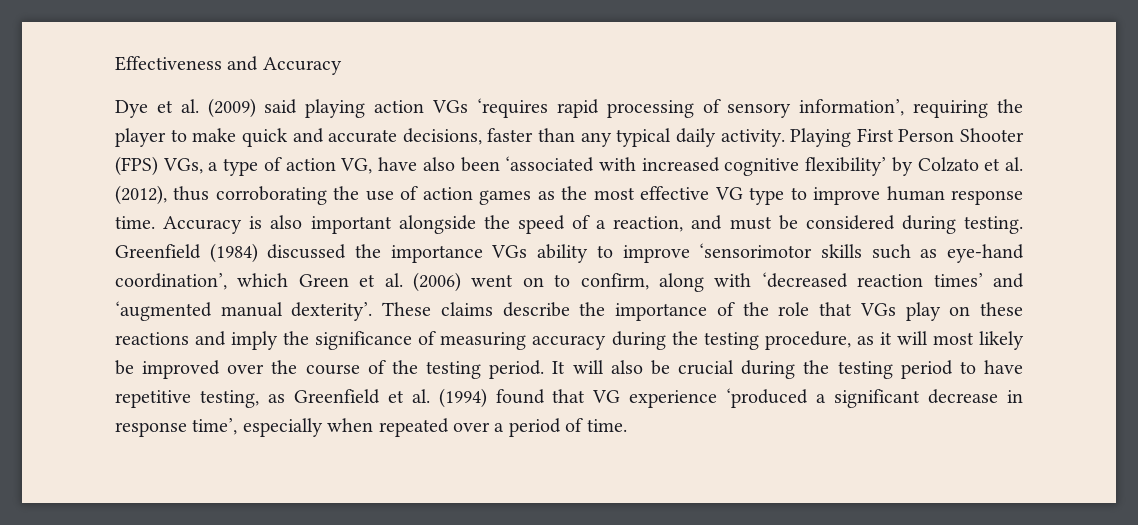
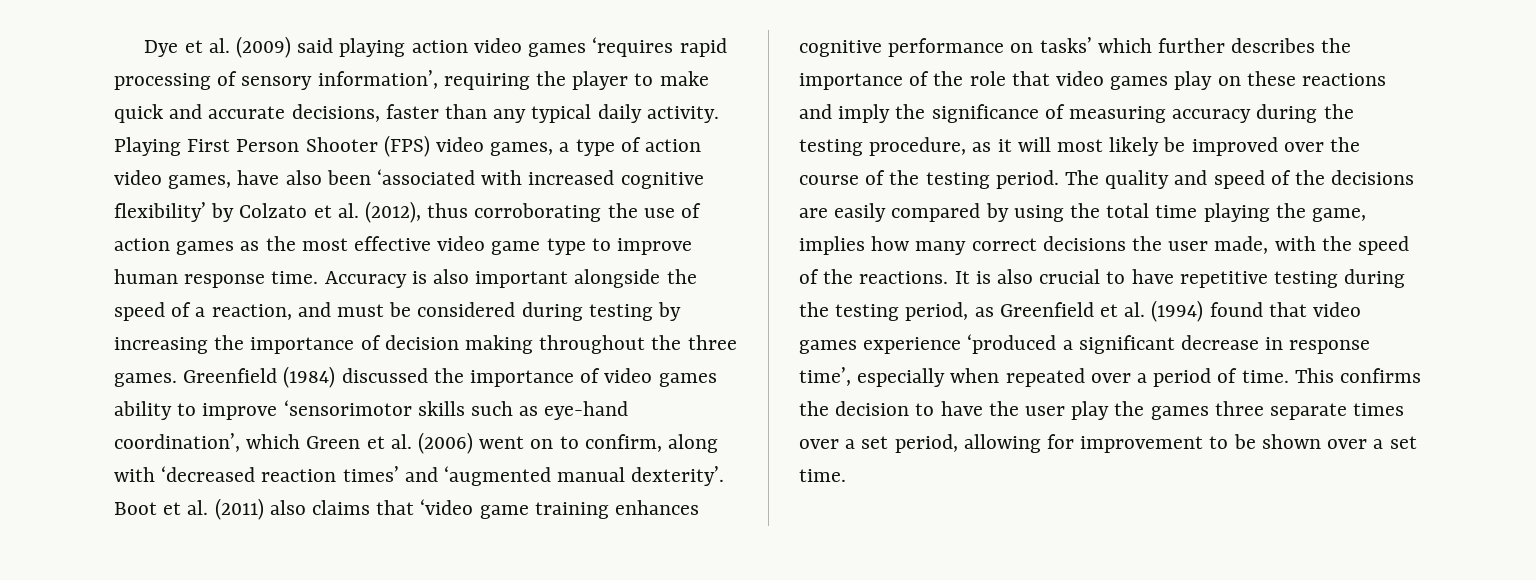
[115,56,342,75] Effectiveness and Accuracy // -> (144, 48) none
[432,100,469,113] VGs -> [473,38,587,57] video games
[162,158,203,174] VGs, -> [436,137,554,156] video games,
[340,158,373,174] VG, -> [114,170,232,189] video games,
[714,187,743,200] VG -> [437,236,541,255] video game
[964,216,1023,234] testing. -> [588,302,682,321] [114,335,737,354] [114,373,177,387] testing by increasing the importance of decision making throughout the three games.
[491,245,528,258] VGs -> [580,368,717,387] of video games
[382,302,570,317] These claims describe -> [114,498,700,520] [799,37,1316,57] Boot et al. (2011) also claims that ‘video game training enhances cognitive performance on tasks’ which further describes
[859,303,896,316] VGs -> [1056,71,1169,90] video games
[552,360,1023,379] [115,390,259,408] It will also be crucial during the testing period to have repetitive testing, -> [1065,170,1415,189] [799,203,1367,222] [799,236,1410,255] [799,269,1406,288] [799,302,969,321] The quality and speed of the decisions are easily compared by using the total time playing the game, implies how many correct decisions the user made, with the speed of the reactions. It is also crucial to have repetitive testing during the testing period,
[592,390,621,403] VG -> [1313,302,1362,317] [799,340,857,354] video games
(627, 425) none -> [1294,368,1422,383] [799,401,1405,420] [799,434,1417,453] [799,469,846,482] This confirms the decision to have the user play the games three separate times over a set period, allowing for improvement to be shown over a set time.

